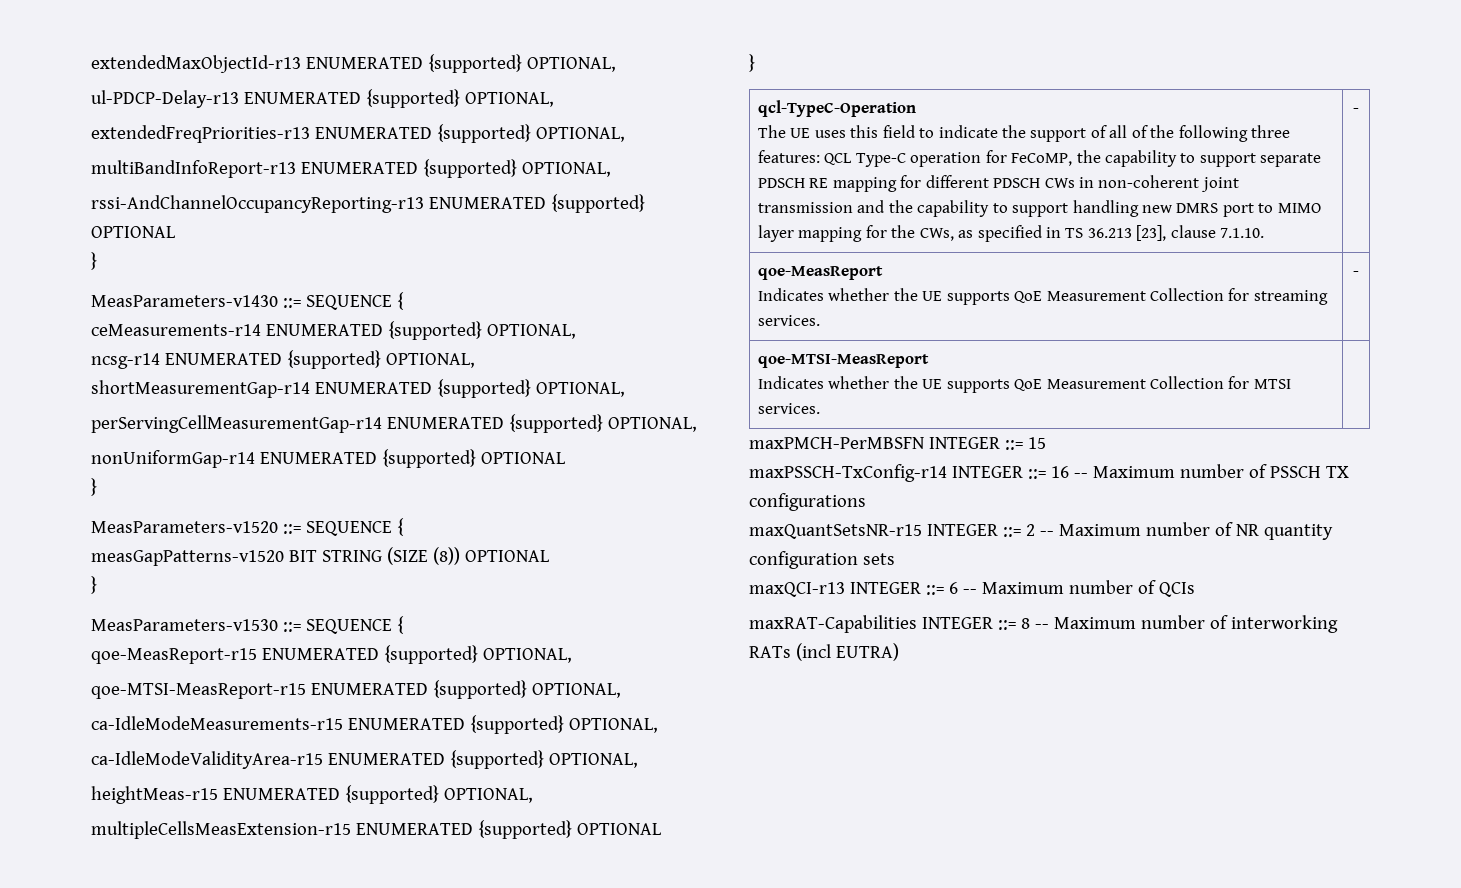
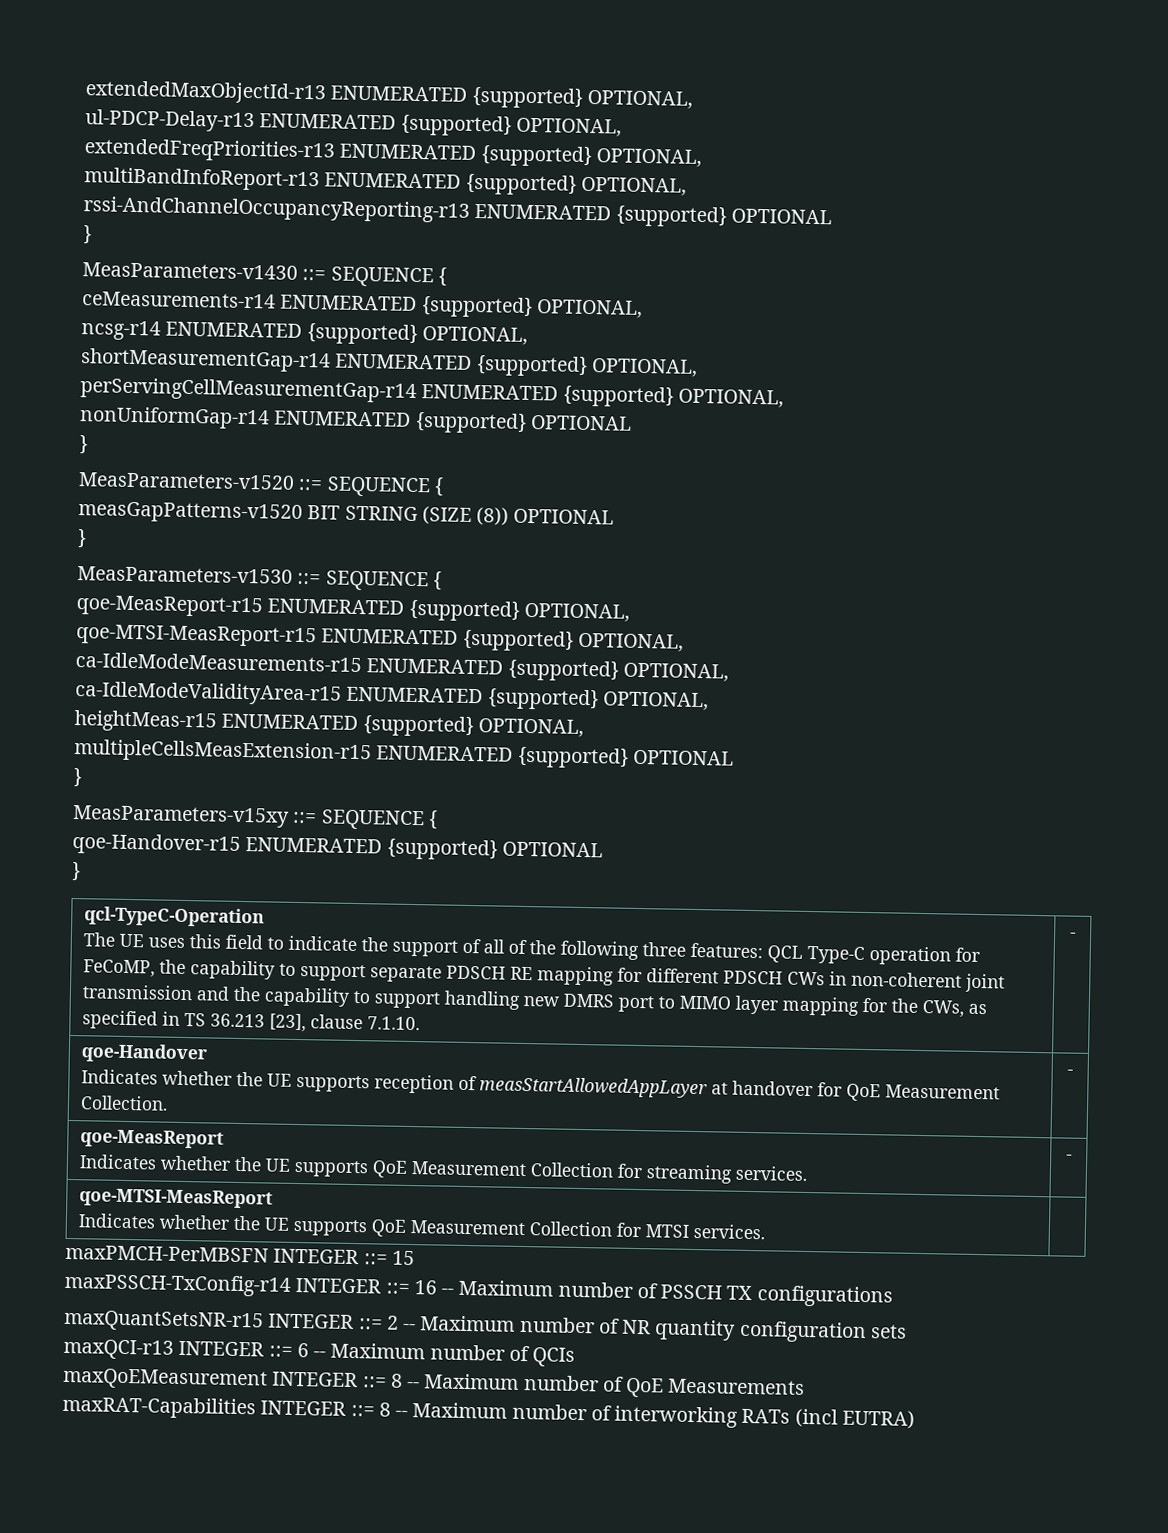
(755, 63) none -> [72,805,438,831] [72,832,603,861] [71,861,81,882] // MeasParameters-v15xy ::= SEQUENCE { // qoe-Handover-r15 ENUMERATED {supported} OPTIONAL // }
(1359, 110) none -> [81,1043,209,1064] [81,1069,1001,1102] [80,1095,169,1111] [1067,1069,1073,1075] // qoe-Handover // Indicates whether the UE supports reception of measStartAllowedAppLayer at handover for QoE Measurement Collection. | -
(1195, 589) none -> [62,1367,806,1398] // maxQoEMeasurement INTEGER ::= 8 -- Maximum number of QoE Measurements

